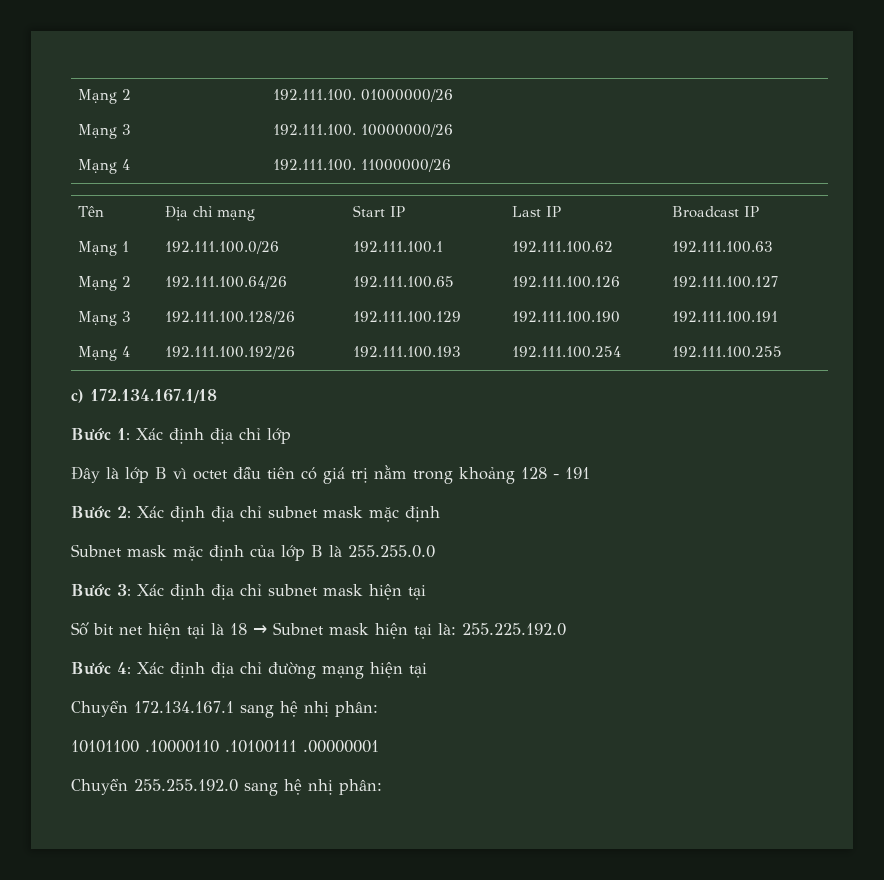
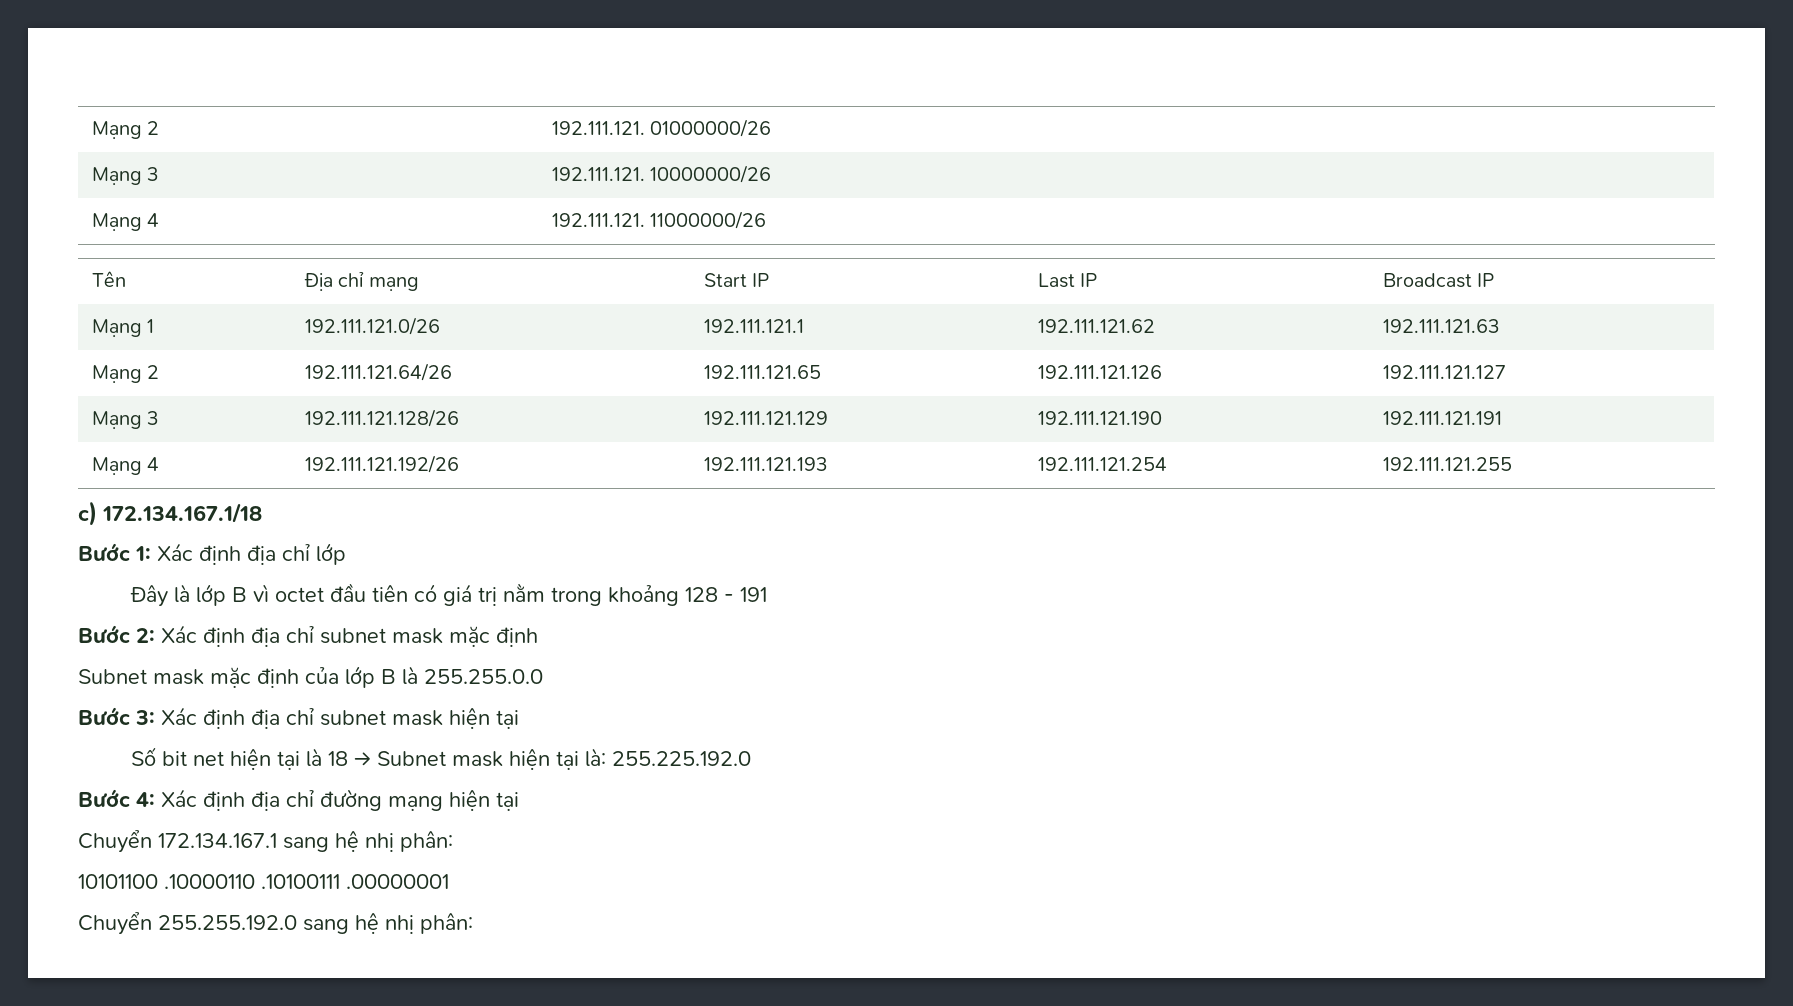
[77,89,131,104] [272,89,356,101] Mạng 2 | 192.111.100. -> [91,121,160,139] [551,121,645,135] Mạng 2 | 192.111.121.
[272,124,356,136] 192.111.100. -> [551,167,645,181] 192.111.121.
[272,159,356,171] 192.111.100. -> [551,213,645,227] 192.111.121.
[164,241,279,254] [352,241,443,253] [511,241,613,253] [671,241,773,253] [77,276,131,291] [164,276,287,289] [352,276,454,288] [511,276,620,288] [671,276,778,288] [77,311,131,326] [164,311,295,324] [352,311,461,323] [511,311,620,323] [671,311,778,323] [77,346,130,361] [164,346,295,359] [352,346,461,358] [511,346,621,358] [671,346,782,358] 192.111.100.0/26 | 192.111.100.1 | 192.111.100.62 | 192.111.100.63 // Mạng 2 | 192.111.100.64/26 | 192.111.100.65 | 192.111.100.126 | 192.111.100.127 // Mạng 3 | 192.111.100.128/26 | 192.111.100.129 | 192.111.100.190 | 192.111.100.191 // Mạng 4 | 192.111.100.192/26 | 192.111.100.193 | 192.111.100.254 | 192.111.100.255 -> [304,317,440,335] [703,319,804,333] [1037,319,1155,333] [1382,319,1500,333] [91,365,160,383] [304,363,452,381] [703,365,821,379] [1037,365,1162,379] [1382,365,1506,379] [91,411,160,429] [304,409,459,427] [703,411,828,425] [1037,411,1162,425] [1382,411,1502,425] [91,457,160,475] [304,455,459,473] [703,457,828,471] [1037,457,1167,471] [1382,457,1512,471] 192.111.121.0/26 | 192.111.121.1 | 192.111.121.62 | 192.111.121.63 // Mạng 2 | 192.111.121.64/26 | 192.111.121.65 | 192.111.121.126 | 192.111.121.127 // Mạng 3 | 192.111.121.128/26 | 192.111.121.129 | 192.111.121.190 | 192.111.121.191 // Mạng 4 | 192.111.121.192/26 | 192.111.121.193 | 192.111.121.254 | 192.111.121.255

